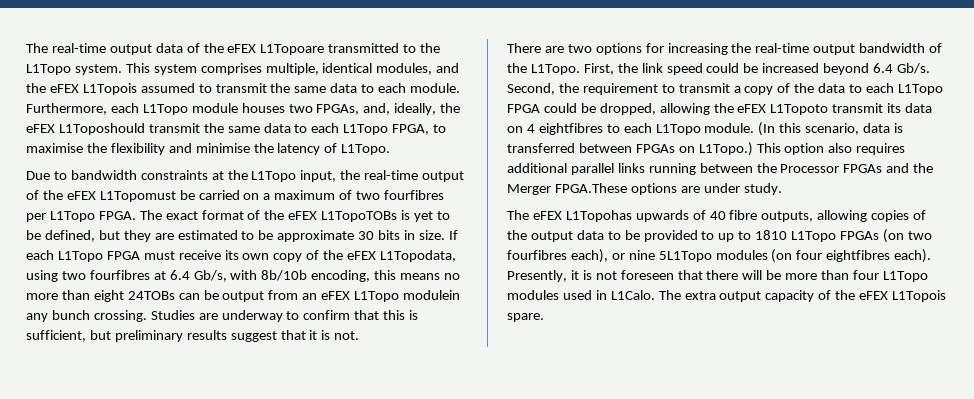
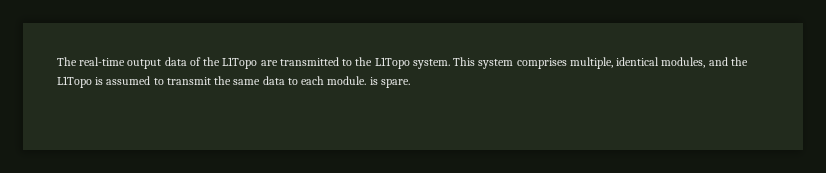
[227,44,325,55] eFEX L1Topoare -> [222,57,278,69] L1Topo are
[49,83,137,95] eFEX L1Topois -> [57,76,104,88] L1Topo is
[26,103,461,115] [26,123,447,135] [26,143,391,155] [26,170,465,182] [26,190,445,202] [26,210,450,222] [26,230,458,242] [26,250,457,262] [26,270,461,282] [26,290,461,302] [26,310,419,322] [26,330,360,342] [507,43,943,55] [507,63,931,75] [507,83,943,95] [507,103,933,115] [507,122,904,136] [507,142,906,156] [507,163,934,175] [507,183,782,195] [507,210,927,222] [507,229,932,243] [507,249,932,263] [507,270,928,282] [507,290,947,302] Furthermore, each L1Topo module houses two FPGAs, and, ideally, the eFEX L1Toposhould transmit the same data to each L1Topo FPGA, to maximise the flexibility and minimise the latency of L1Topo. // Due to bandwidth constraints at the L1Topo input, the real-time output of the eFEX L1Topomust be carried on a maximum of two fourfibres per L1Topo FPGA. The exact format of the eFEX L1TopoTOBs is yet to be defined, but they are estimated to be approximate 30 bits in size. If each L1Topo FPGA must receive its own copy of the eFEX L1Topodata, using two fourfibres at 6.4 Gb/s, with 8b/10b encoding, this means no more than eight 24TOBs can be output from an eFEX L1Topo modulein any bunch crossing. Studies are underway to confirm that this is sufficient, but preliminary results suggest that it is not. // There are two options for increasing the real-time output bandwidth of the L1Topo. First, the link speed could be increased beyond 6.4 Gb/s. Second, the requirement to transmit a copy of the data to each L1Topo FPGA could be dropped, allowing the eFEX L1Topoto transmit its data on 4 eightfibres to each L1Topo module. (In this scenario, data is transferred between FPGAs on L1Topo.) This option also requires additional parallel links running between the Processor FPGAs and the Merger FPGA.These options are under study. // The eFEX L1Topohas upwards of 40 fibre outputs, allowing copies of the output data to be provided to up to 1810 L1Topo FPGAs (on two fourfibres each), or nine 5L1Topo modules (on four eightfibres each). Presently, it is not foreseen that there will be more than four L1Topo modules used in L1Calo. The extra output capacity of the eFEX L1Topois -> [369,77,378,85] is

